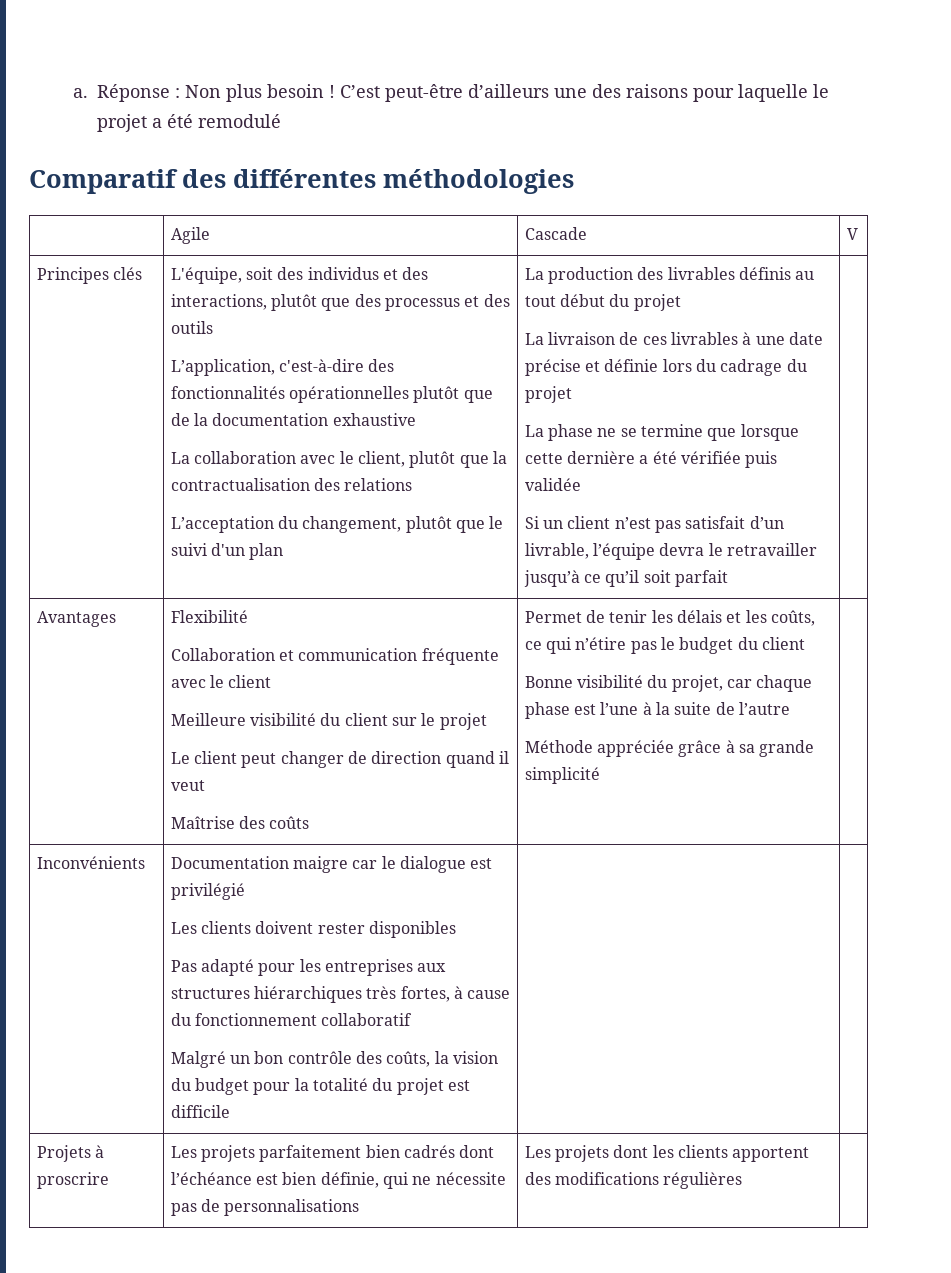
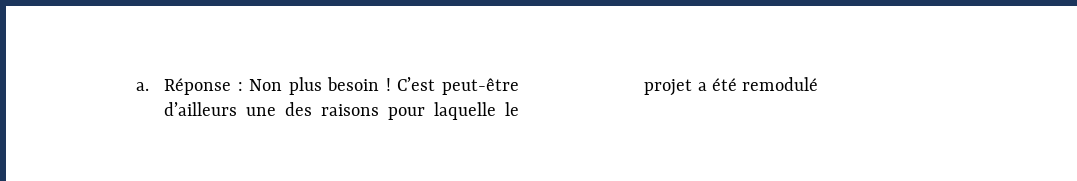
[29,169,574,194] [170,227,210,244] [524,227,587,240] [846,228,858,240] [36,267,142,284] [170,267,429,284] [170,294,510,311] [170,321,213,334] [170,359,395,376] [170,386,493,403] [170,413,416,426] [170,451,507,468] [170,478,413,491] [170,516,504,533] [170,543,284,560] [524,267,815,284] [524,294,681,311] [524,332,823,345] [524,359,807,376] [524,386,572,403] [524,424,799,441] [524,451,778,468] [524,478,581,491] [524,516,784,533] [524,543,817,560] [523,570,728,587] [36,611,116,627] [170,610,248,623] [170,648,499,665] [170,675,272,688] [170,713,487,730] [170,751,509,768] [170,780,205,791] [170,816,310,829] [524,610,815,626] [524,637,805,654] [524,675,813,692] [524,702,790,719] [524,740,815,757] [524,767,600,784] [36,856,145,869] [170,856,493,873] [170,883,245,900] [170,921,456,938] [170,959,447,976] [170,986,511,1003] [170,1013,413,1026] [170,1051,498,1068] [170,1078,470,1095] [170,1105,230,1118] [36,1145,104,1162] [36,1172,109,1189] [170,1145,495,1162] [170,1172,506,1189] [170,1199,360,1216] [524,1145,810,1162] [524,1172,743,1189] // Comparatif des différentes méthodologies // | Agile | Cascade | V // Principes clés | L'équipe, soit des individus et des interactions, plutôt que des processus et des outils // L’application, c'est-à-dire des fonctionnalités opérationnelles plutôt que de la documentation exhaustive // La collaboration avec le client, plutôt que la contractualisation des relations // L’acceptation du changement, plutôt que le suivi d'un plan | La production des livrables définis au tout début du projet // La livraison de ces livrables à une date précise et définie lors du cadrage du projet // La phase ne se termine que lorsque cette dernière a été vérifiée puis validée // Si un client n’est pas satisfait d’un livrable, l’équipe devra le retravailler jusqu’à ce qu’il soit parfait | // Avantages | Flexibilité // Collaboration et communication fréquente avec le client // Meilleure visibilité du client sur le projet // Le client peut changer de direction quand il veut // Maîtrise des coûts | Permet de tenir les délais et les coûts, ce qui n’étire pas le budget du client // Bonne visibilité du projet, car chaque phase est l’une à la suite de l’autre // Méthode appréciée grâce à sa grande simplicité | // Inconvénients | Documentation maigre car le dialogue est privilégié // Les clients doivent rester disponibles // Pas adapté pour les entreprises aux structures hiérarchiques très fortes, à cause du fonctionnement collaboratif // Malgré un bon contrôle des coûts, la vision du budget pour la totalité du projet est difficile | | // Projets à proscrire | Les projets parfaitement bien cadrés dont l’échéance est bien définie, qui ne nécessite pas de personnalisations | Les projets dont les clients apportent des modifications régulières | -> (819, 84) none

